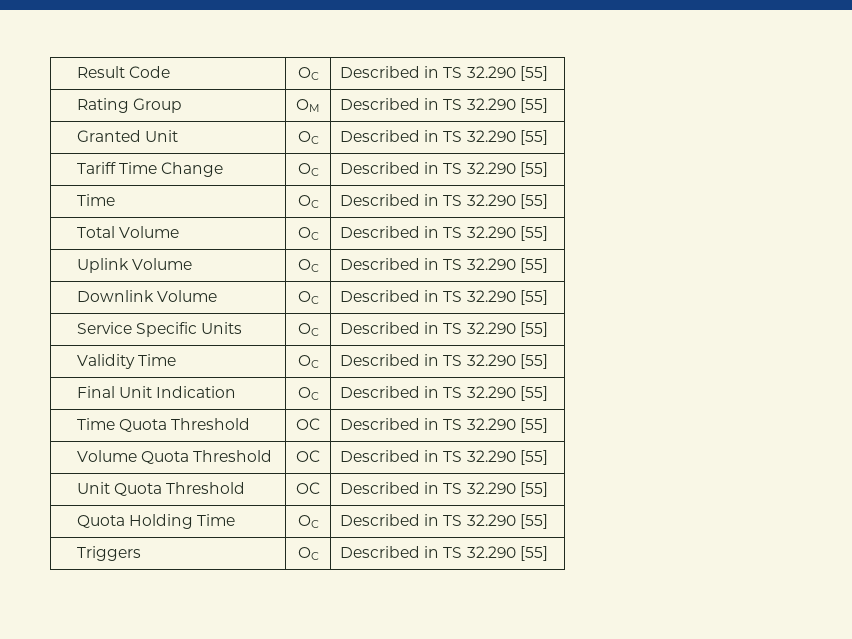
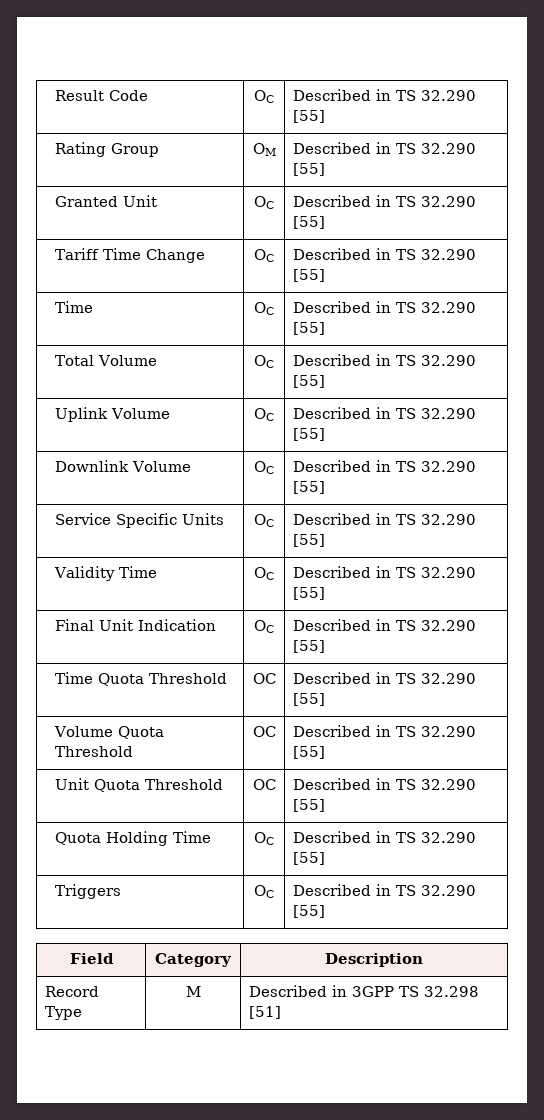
(548, 553) none -> [69,953,114,964] [155,953,232,967] [325,953,423,967] [44,986,99,997] [44,1006,82,1020] [185,986,201,997] [248,985,479,997] [248,1006,281,1019] // Field | Category | Description // Record Type | M | Described in 3GPP TS 32.298 [51]

